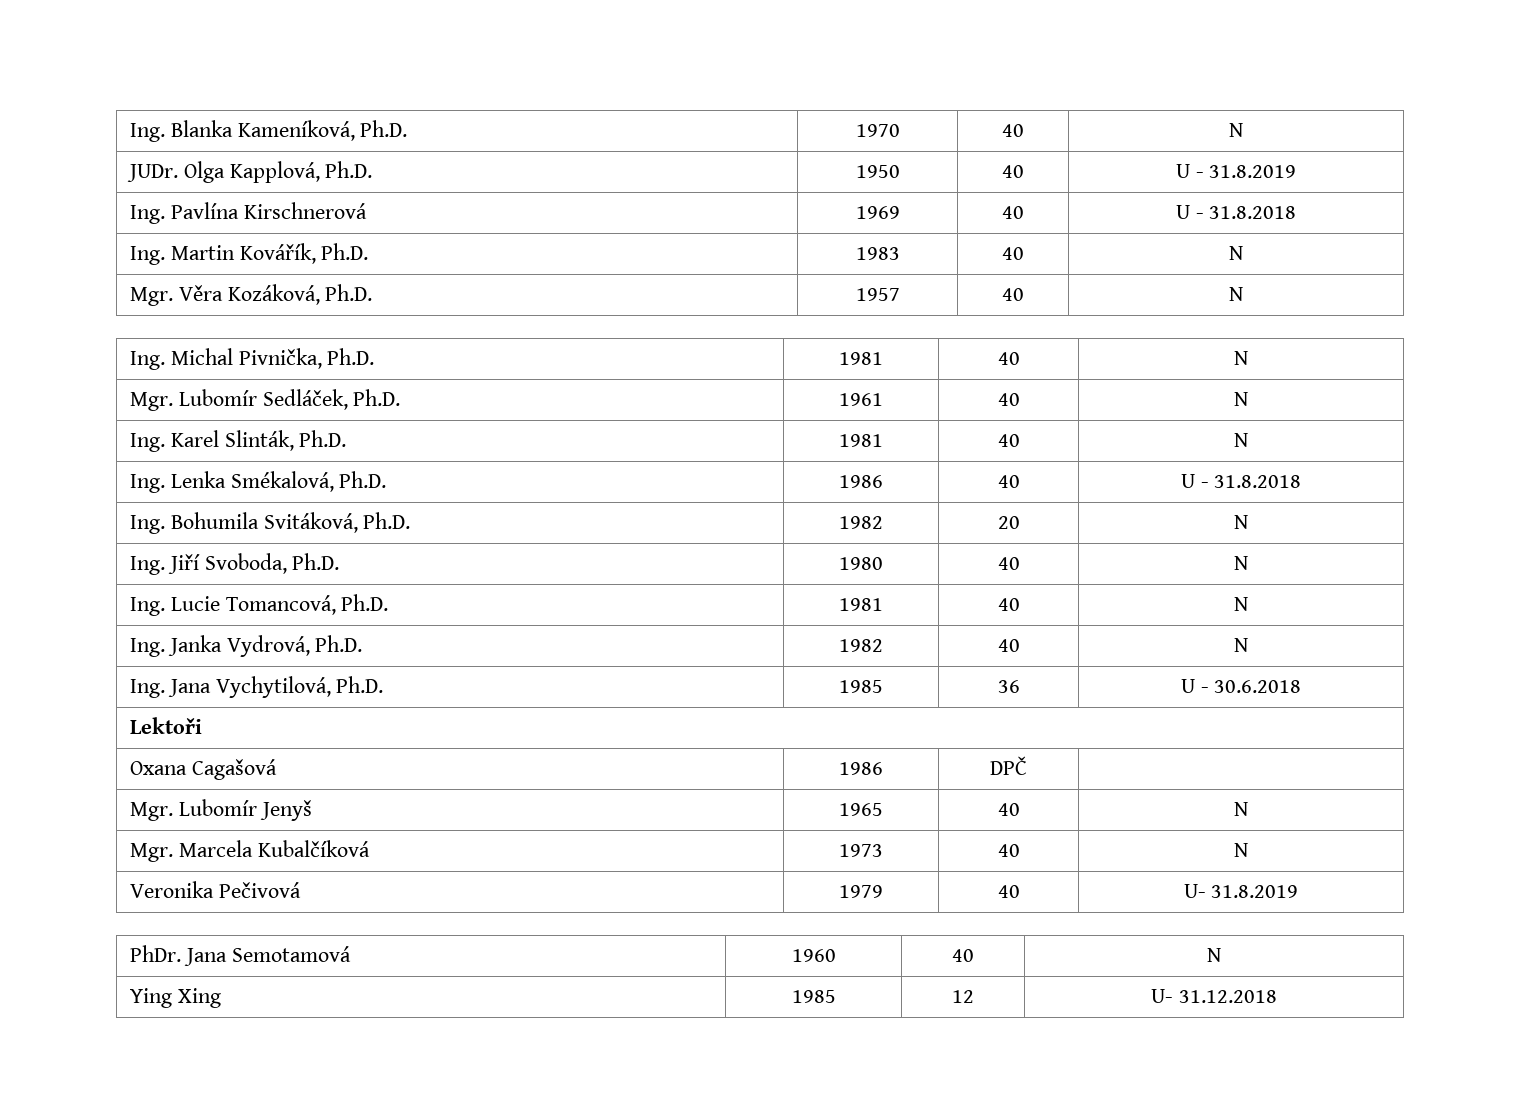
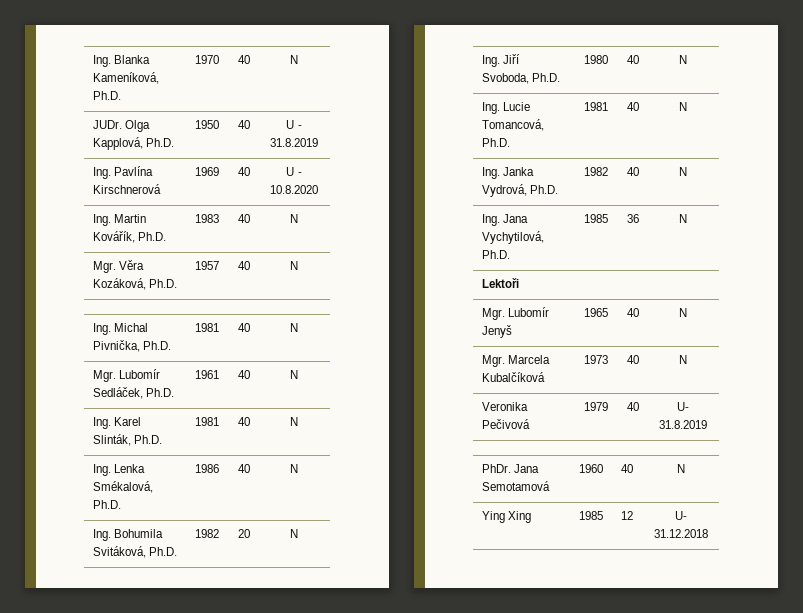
[1209,206,1297,219] 31.8.2018 -> [270,185,318,194] 10.8.2020
[1180,474,1302,488] U - 31.8.2018 -> [290,464,298,473] N
[1180,679,1302,693] [129,717,202,734] [129,759,277,780] [839,762,883,775] [990,756,1027,775] U - 30.6.2018 // Lektoři // Oxana Cagašová | 1986 | DPČ | -> [679,214,687,223] [481,278,519,288] N // Lektoři

